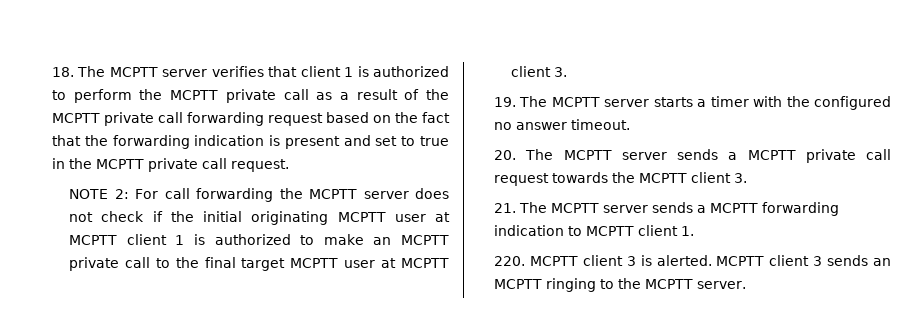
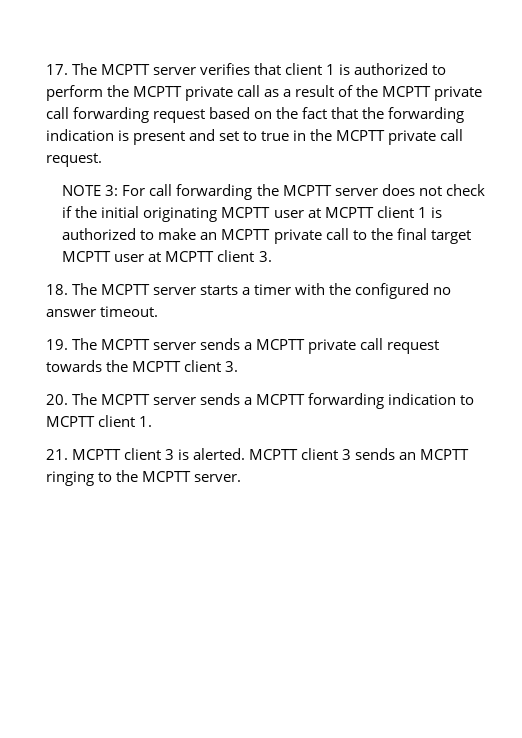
[51,67,74,77] 18. -> [45,64,68,75] 17.
[114,189,129,199] 2: -> [105,185,119,196] 3:
[493,97,516,107] 19. -> [45,284,68,295] 18.
[493,150,516,160] 20. -> [45,339,68,350] 19.
[493,203,516,213] 21. -> [45,394,68,405] 20.
[493,256,525,266] 220. -> [45,449,68,460] 21.

